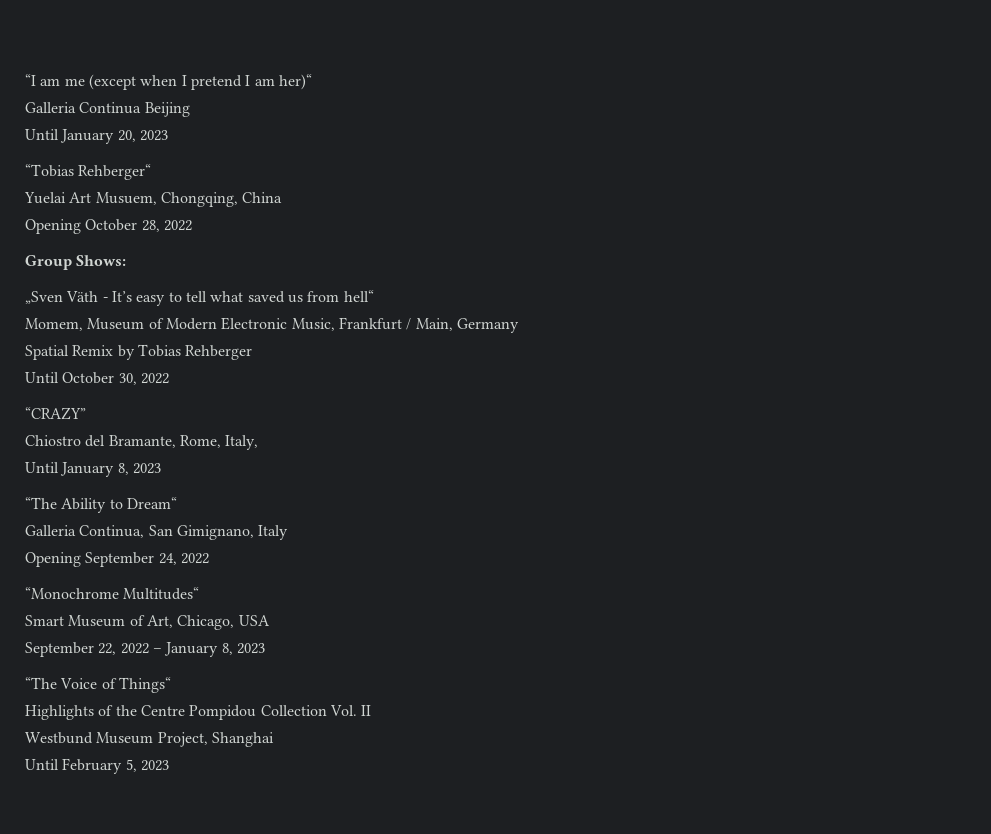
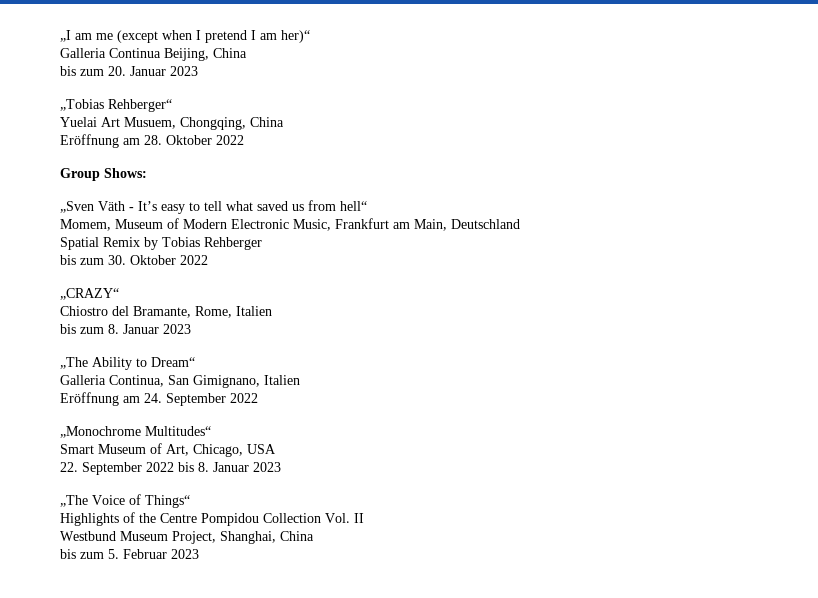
[25,74,36,86] “I -> [60,30,71,42] „I
[144,102,190,117] [25,129,168,144] [25,164,74,177] Beijing // Until January 20, 2023 // “Tobias -> [164,48,247,61] [60,66,198,76] [60,99,104,111] Beijing, China // bis zum 20. Januar 2023 // „Tobias
[25,219,160,234] Opening October 28, -> [60,134,212,148] Eröffnung am 28. Oktober
[406,318,519,333] / Main, Germany -> [393,219,520,231] am Main, Deutschland
[25,372,169,385] [25,407,86,420] Until October 30, 2022 // “CRAZY” -> [60,255,208,265] [60,288,119,300] bis zum 30. Oktober 2022 // „CRAZY“
[225,435,259,450] [25,462,161,477] [25,497,57,509] Italy, // Until January 8, 2023 // “The -> [236,306,272,316] [60,324,191,334] [60,357,88,369] Italien // bis zum 8. Januar 2023 // „The
[258,525,289,540] [25,552,209,567] [25,587,119,599] Italy // Opening September 24, 2022 // “Monochrome -> [264,375,300,385] [60,392,258,406] [60,426,141,438] Italien // Eröffnung am 24. September 2022 // „Monochrome
[25,642,265,657] [25,677,57,689] September 22, 2022 – January 8, 2023 // “The -> [60,462,281,475] [60,495,88,507] 22. September 2022 bis 8. Januar 2023 // „The
[211,732,274,747] [25,758,137,774] Shanghai // Until February 5, -> [220,531,314,544] [60,549,167,559] Shanghai, China // bis zum 5. Februar

